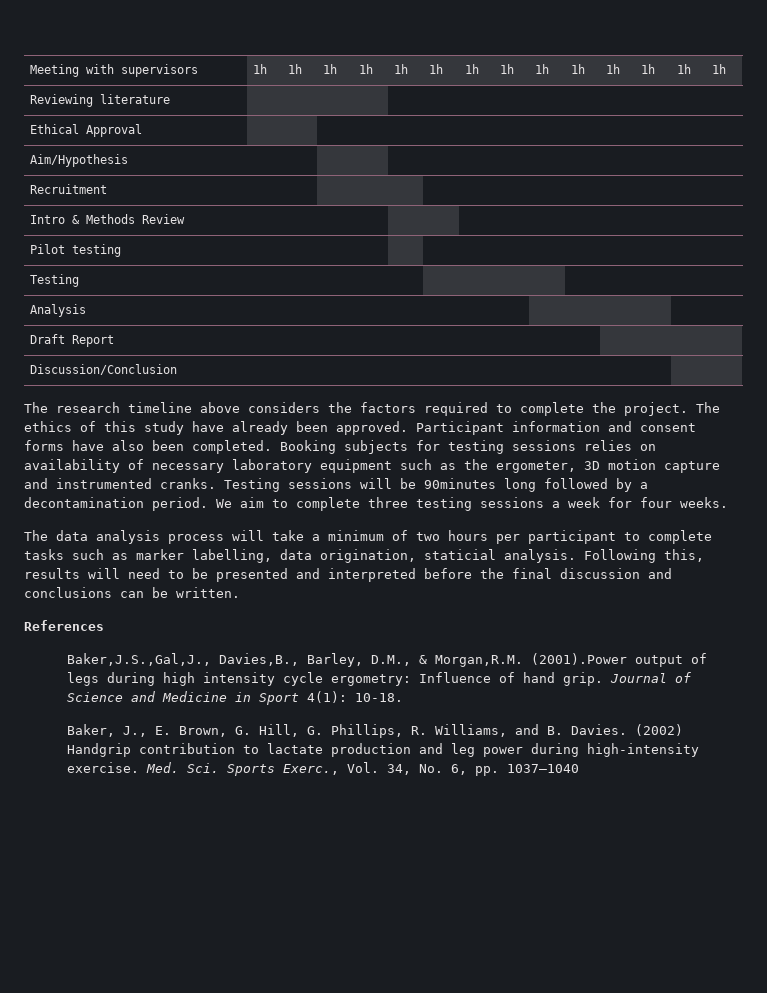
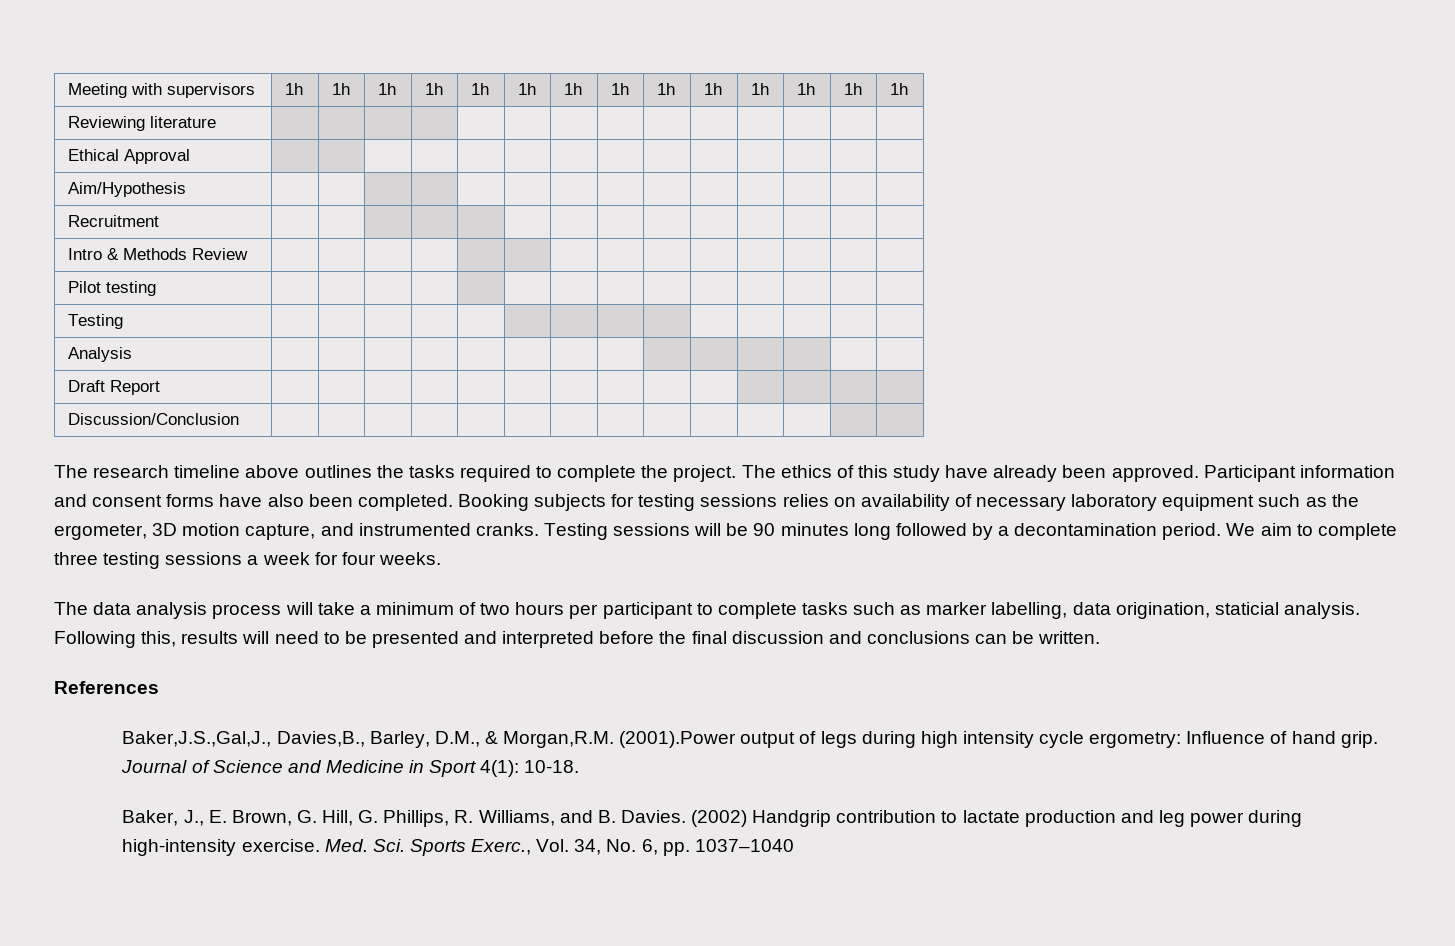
[248,402,416,413] considers the factors -> [304,465,455,478] outlines the tasks
[664,461,720,473] capture -> [245,524,316,540] capture,
[424,478,496,489] 90minutes -> [753,523,849,536] 90 minutes

